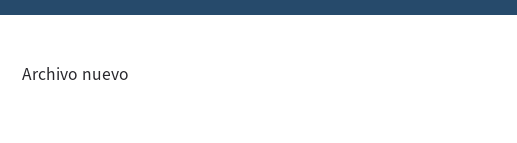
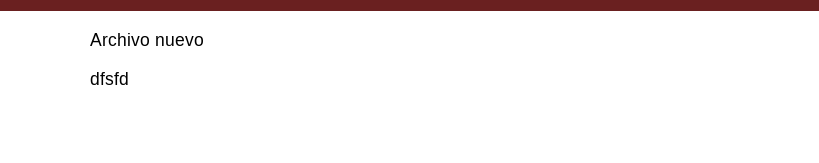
(128, 75) none -> [90,72,129,85] // dfsfd

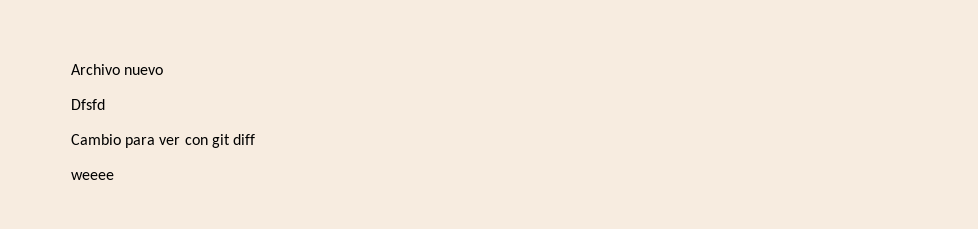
[90,72,129,85] dfsfd -> [71,99,105,110] [71,134,255,148] [71,172,114,180] Dfsfd // Cambio para ver con git diff // weeee

